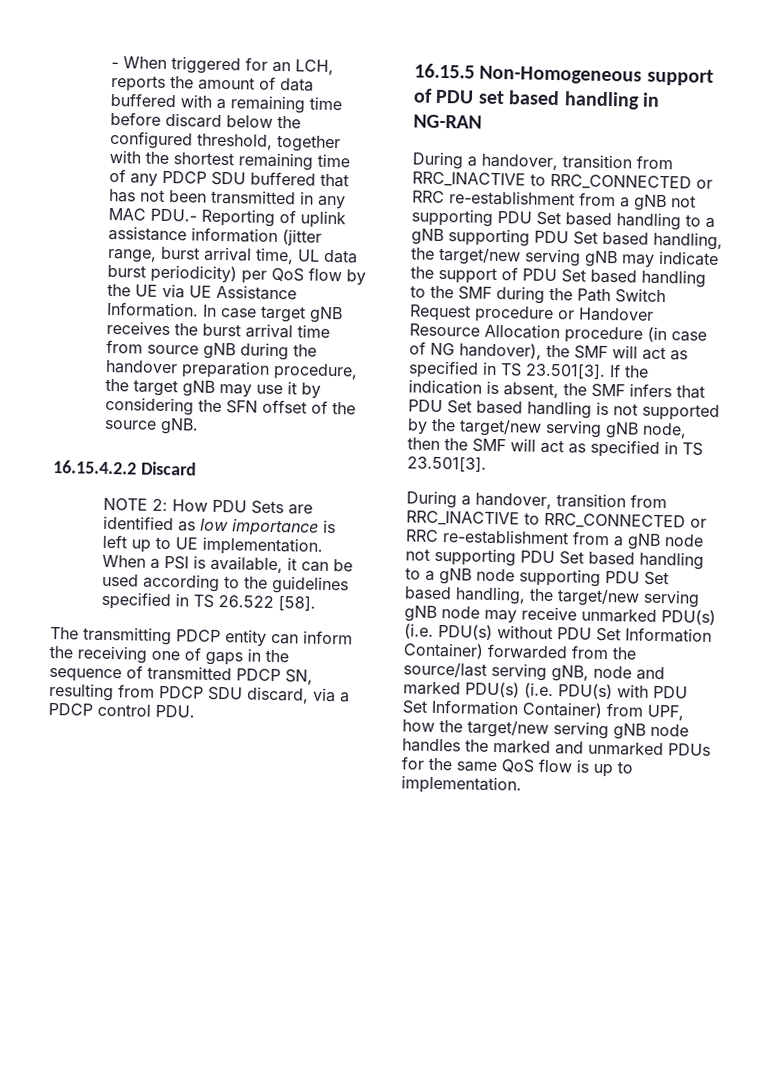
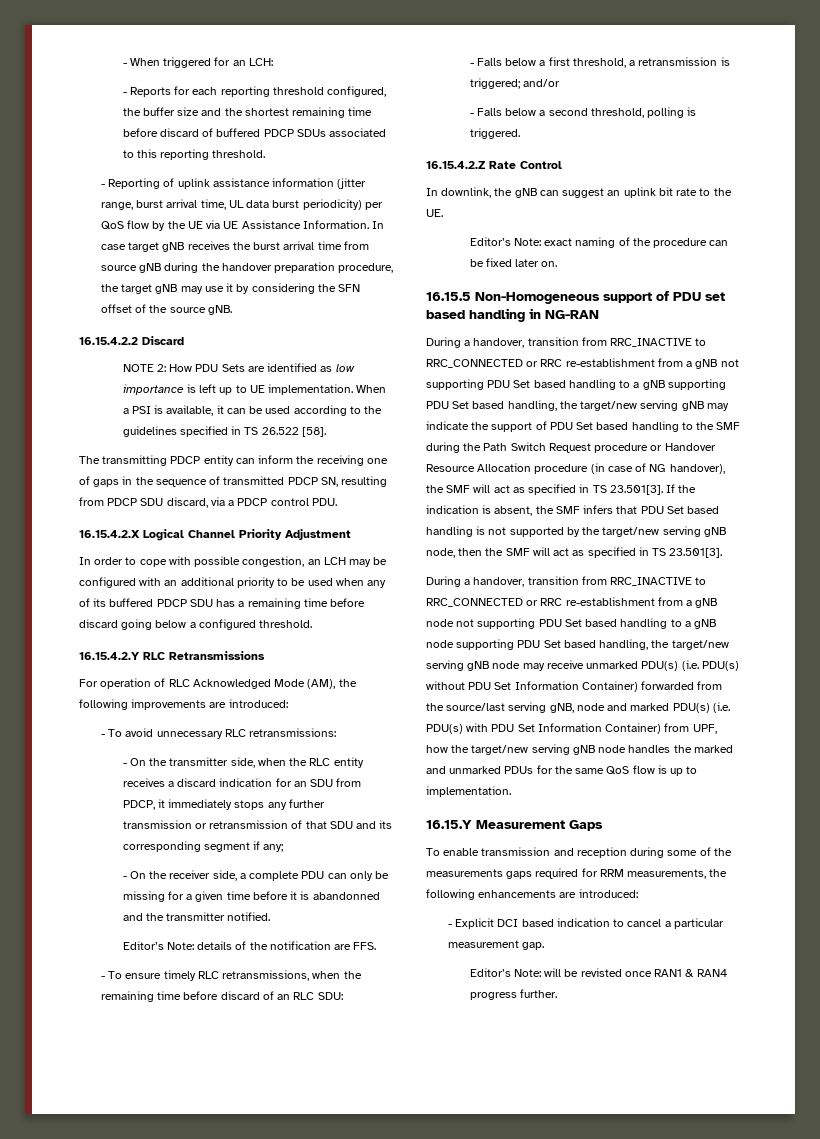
[295,59,335,76] [111,74,315,92] [110,92,343,114] [110,111,302,129] [110,130,342,153] [109,149,351,171] [109,168,350,188] [109,188,347,210] [108,207,198,222] LCH, reports the amount of data buffered with a remaining time before discard below the configured threshold, together with the shortest remaining time of any PDCP SDU buffered that has not been transmitted in any MAC PDU.- -> [248,58,273,66] [122,86,387,97] [122,107,373,118] [122,128,387,137] [122,149,266,160] [100,184,105,187] LCH: // - Reports for each reporting threshold configured, the buffer size and the shortest remaining time before discard of buffered PDCP SDUs associated to this reporting threshold. // -
(195, 711) none -> [79,529,351,541] [79,556,388,567] [79,577,387,588] [79,598,366,609] [79,619,313,630] [79,651,265,660] [79,678,357,689] [79,699,288,710] [100,728,337,739] [122,757,364,768] [122,778,362,787] [122,799,325,810] [122,820,393,829] [122,841,284,852] [122,870,390,881] [122,891,380,902] [122,912,271,921] [122,941,377,950] [100,970,362,981] [100,991,343,1002] [469,57,730,68] [469,78,560,89] [469,107,697,118] [469,128,520,139] [426,161,562,169] [426,187,732,198] [426,209,443,217] [469,237,729,248] [469,258,558,267] // 16.15.4.2.X Logical Channel Priority Adjustment // In order to cope with possible congestion, an LCH may be configured with an additional priority to be used when any of its buffered PDCP SDU has a remaining time before discard going below a configured threshold. // 16.15.4.2.Y RLC Retransmissions // For operation of RLC Acknowledged Mode (AM), the following improvements are introduced: // - To avoid unnecessary RLC retransmissions: // - On the transmitter side, when the RLC entity receives a discard indication for an SDU from PDCP, it immediately stops any further transmission or retransmission of that SDU and its corresponding segment if any; // - On the receiver side, a complete PDU can only be missing for a given time before it is abandonned and the transmitter notified. // Editor’s Note: details of the notification are FFS. // - To ensure timely RLC retransmissions, when the remaining time before discard of an RLC SDU: // - Falls below a first threshold, a retransmission is triggered; and/or // - Falls below a second threshold, polling is triggered. // 16.15.4.2.Z Rate Control // In downlink, the gNB can suggest an uplink bit rate to the UE. // Editor’s Note: exact naming of the procedure can be fixed later on.
(522, 785) none -> [426,820,603,831] [426,847,732,858] [426,868,728,879] [426,889,638,900] [447,918,724,929] [447,940,545,950] [469,968,727,977] [469,989,557,1000] // 16.15.Y Measurement Gaps // To enable transmission and reception during some of the measurements gaps required for RRM measurements, the following enhancements are introduced: // - Explicit DCI based indication to cancel a particular measurement gap. // Editor’s Note: will be revisted once RAN1 & RAN4 progress further.

